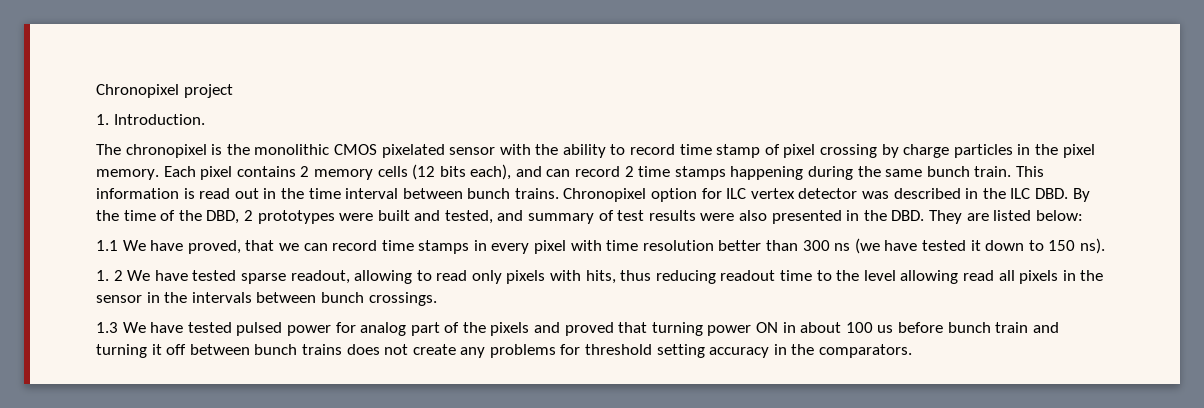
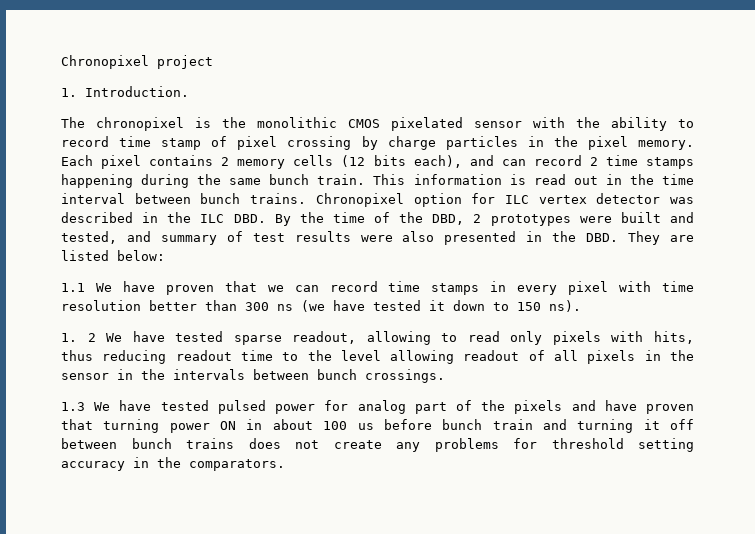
[187,240,241,254] proved, -> [165,285,214,295] proven
[962,270,994,281] read -> [463,350,545,361] readout of
[564,322,614,336] proved -> [604,400,694,414] have proven

